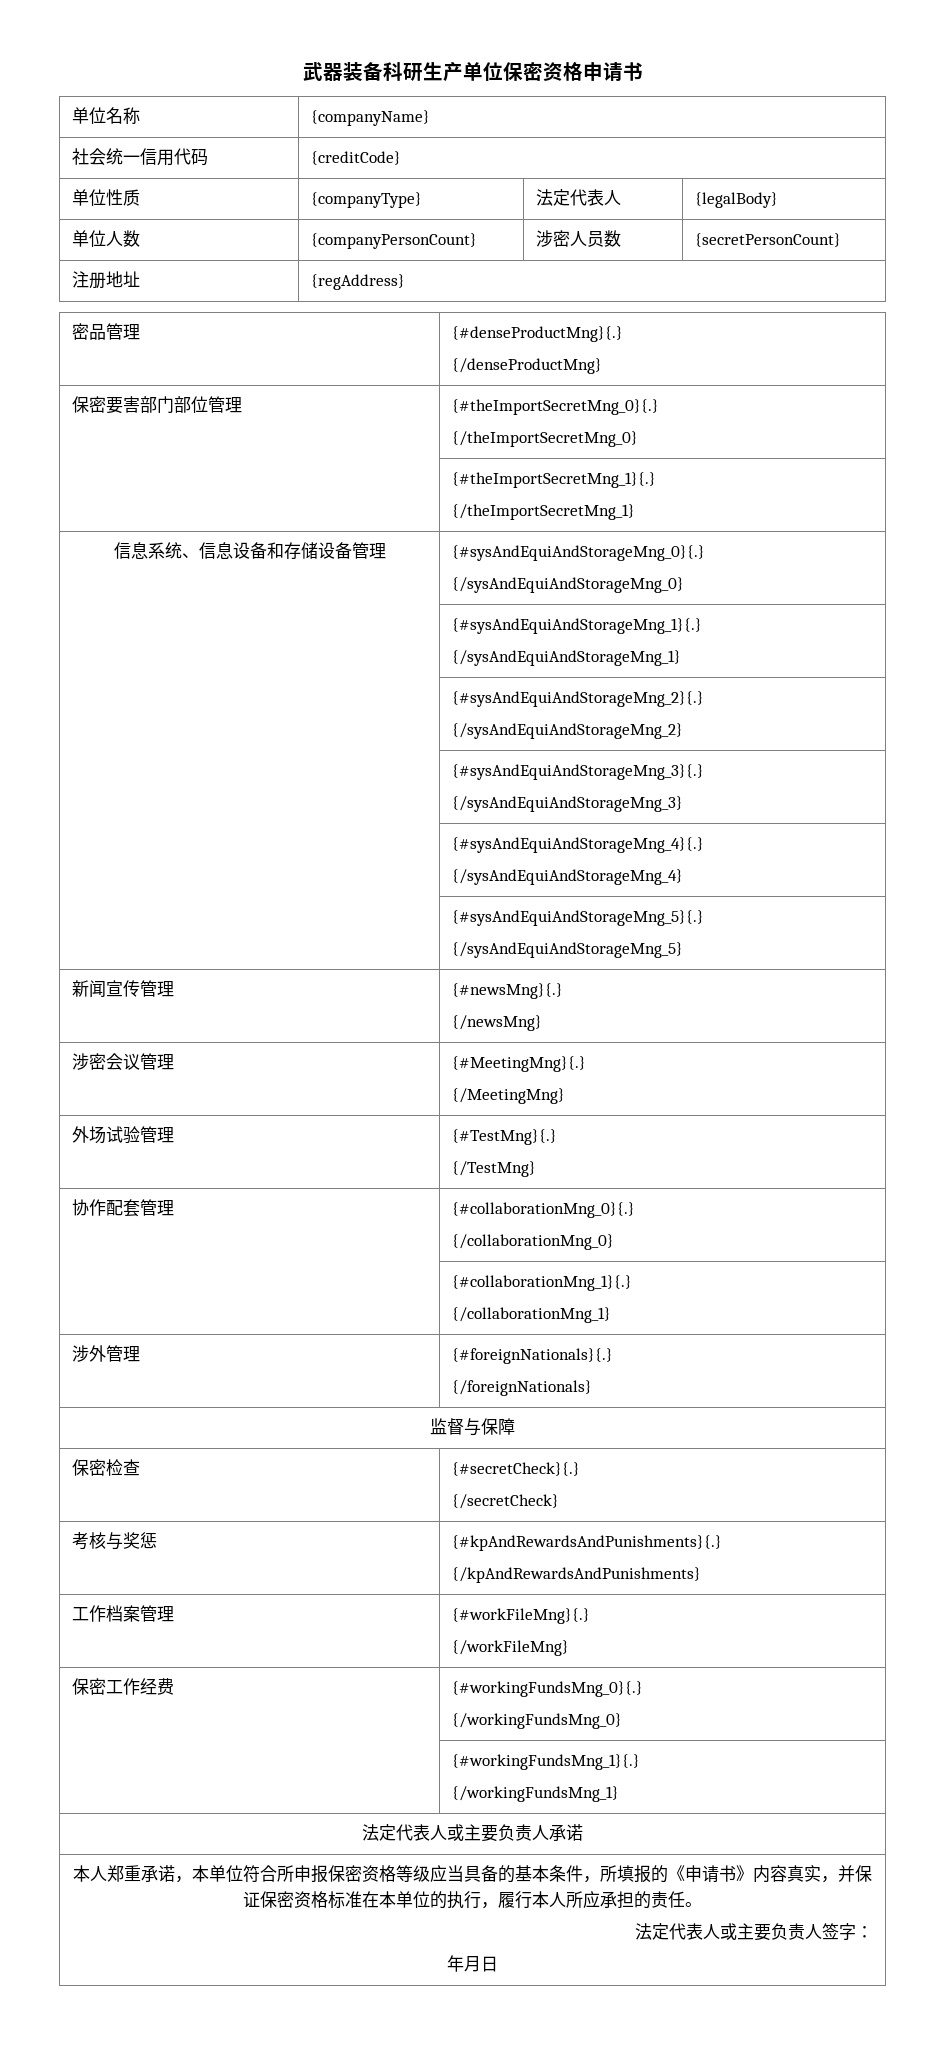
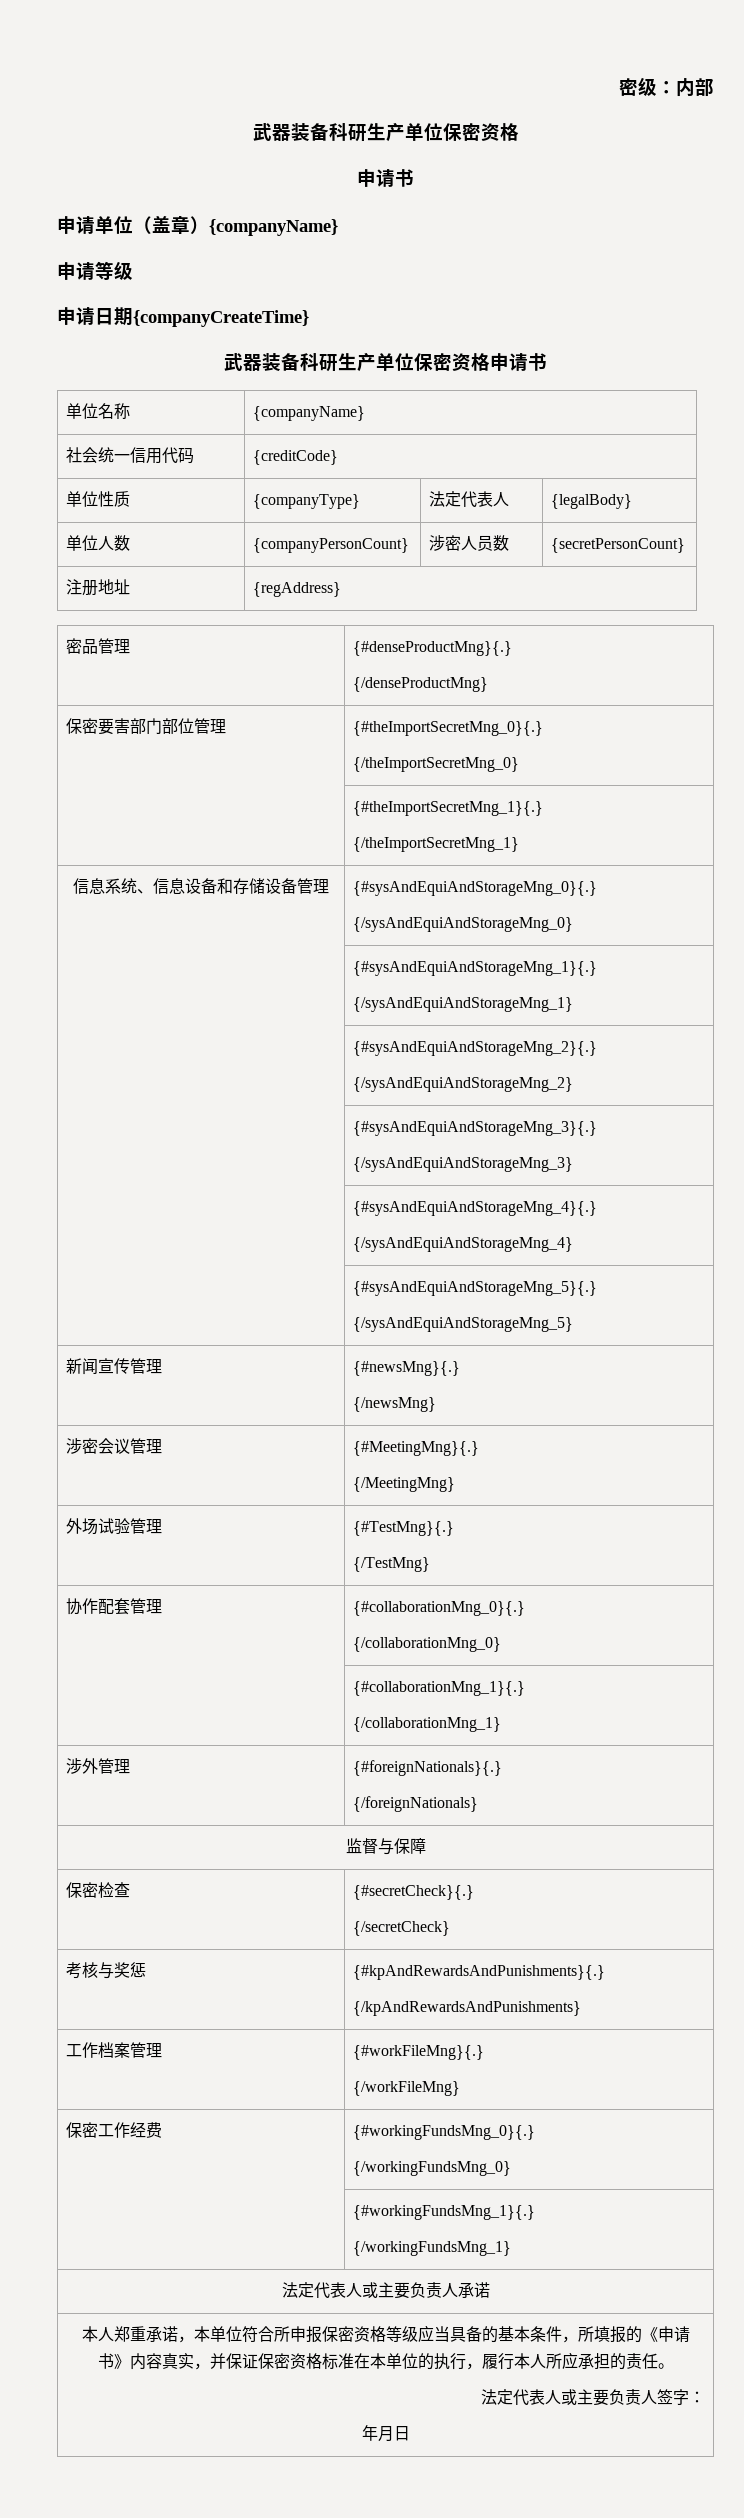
(302, 71) none -> [619,77,714,97] [252,123,519,142] [357,169,414,187] [57,215,338,236] [57,261,133,280] [57,307,309,327] 密级：内部 // 武器装备科研生产单位保密资格 // 申请书 // 申请单位（盖章）{companyName} // 申请等级 // 申请日期{companyCreateTime} //

